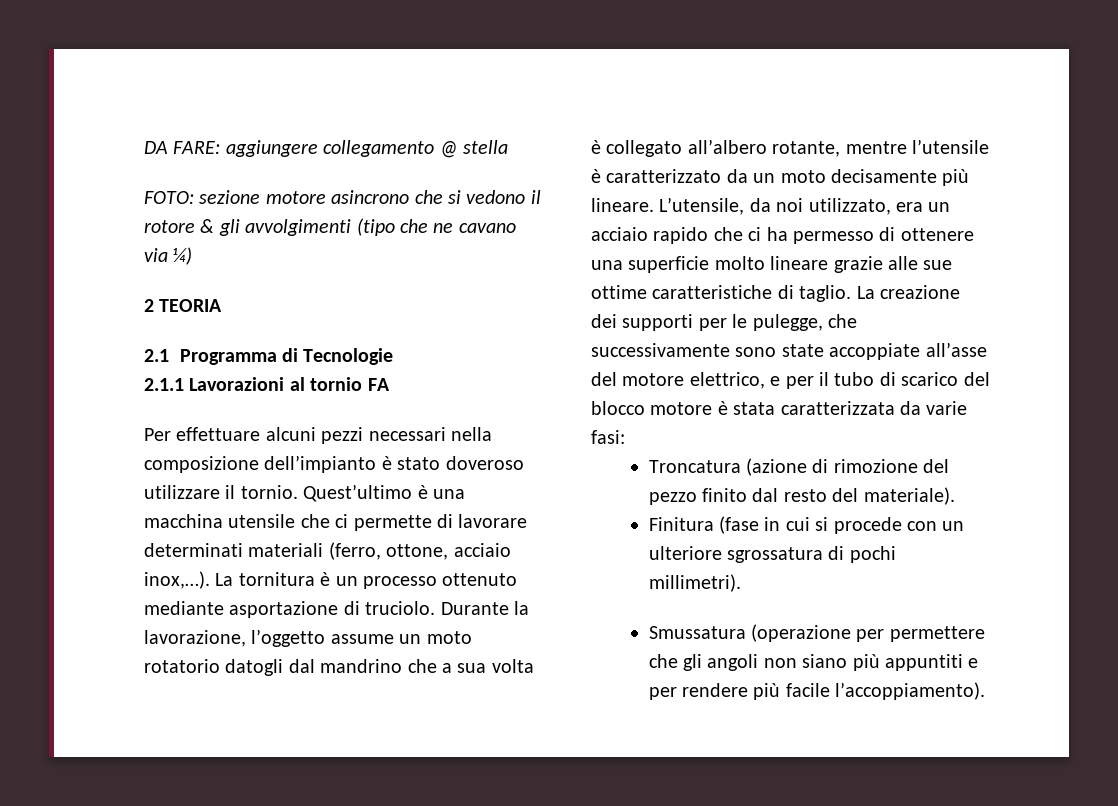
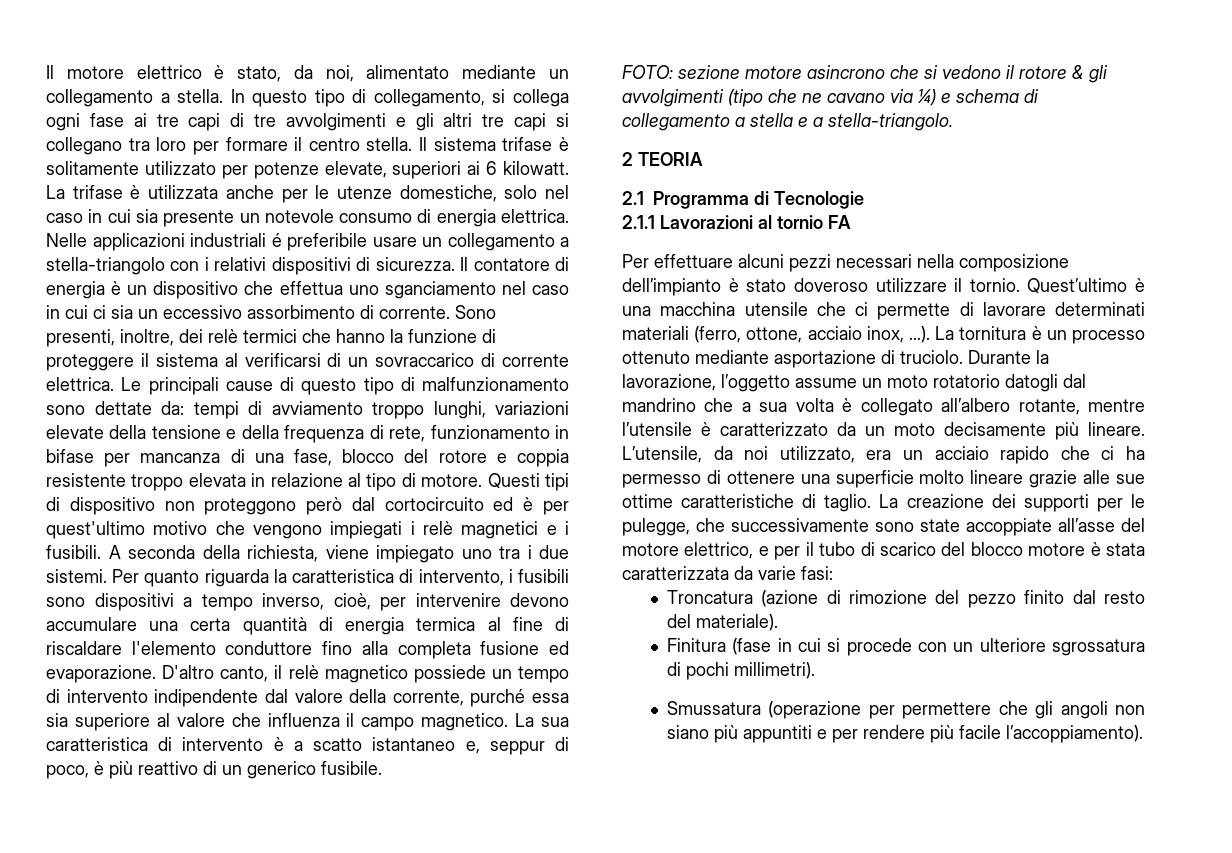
[144,140,508,158] DA FARE: aggiungere collegamento @ stella -> [46,65,569,82] [46,89,569,107] [46,113,570,131] [46,137,569,155] [46,161,569,179] [46,185,569,203] [46,209,569,227] [46,233,569,251] [46,257,570,275] [46,281,569,299] [46,305,496,319] [46,329,496,347] [46,353,570,371] [46,377,569,395] [46,401,569,419] [46,425,570,443] [46,449,569,467] [46,473,569,491] [46,497,569,515] [46,521,569,539] [46,545,569,563] [46,569,569,587] [46,593,569,611] [46,617,569,635] [46,641,569,659] [46,665,569,683] [46,689,569,707] [46,713,569,731] [46,737,569,755] [46,761,382,779] Il motore elettrico è stato, da noi, alimentato mediante un collegamento a stella. In questo tipo di collegamento, si collega ogni fase ai tre capi di tre avvolgimenti e gli altri tre capi si collegano tra loro per formare il centro stella. Il sistema trifase è solitamente utilizzato per potenze elevate, superiori ai 6 kilowatt. La trifase è utilizzata anche per le utenze domestiche, solo nel caso in cui sia presente un notevole consumo di energia elettrica. Nelle applicazioni industriali é preferibile usare un collegamento a stella-triangolo con i relativi dispositivi di sicurezza. Il contatore di energia è un dispositivo che effettua uno sganciamento nel caso in cui ci sia un eccessivo assorbimento di corrente. Sono presenti, inoltre, dei relè termici che hanno la funzione di proteggere il sistema al verificarsi di un sovraccarico di corrente elettrica. Le principali cause di questo tipo di malfunzionamento sono dettate da: tempi di avviamento troppo lunghi, variazioni elevate della tensione e della frequenza di rete, funzionamento in bifase per mancanza di una fase, blocco del rotore e coppia resistente troppo elevata in relazione al tipo di motore. Questi tipi di dispositivo non proteggono però dal cortocircuito ed è per quest'ultimo motivo che vengono impiegati i relè magnetici e i fusibili. A seconda della richiesta, viene impiegato uno tra i due sistemi. Per quanto riguarda la caratteristica di intervento, i fusibili sono dispositivi a tempo inverso, cioè, per intervenire devono accumulare una certa quantità di energia termica al fine di riscaldare l'elemento conduttore fino alla completa fusione ed evaporazione. D'altro canto, il relè magnetico possiede un tempo di intervento indipendente dal valore della corrente, purché essa sia superiore al valore che influenza il campo magnetico. La sua caratteristica di intervento è a scatto istantaneo e, seppur di poco, è più reattivo di un generico fusibile.
(193, 256) none -> [941,89,1039,103] [622,113,953,131] e schema di collegamento a stella e a stella-triangolo.
[144,571,210,589] inox,…). -> [866,326,930,343] inox, …).

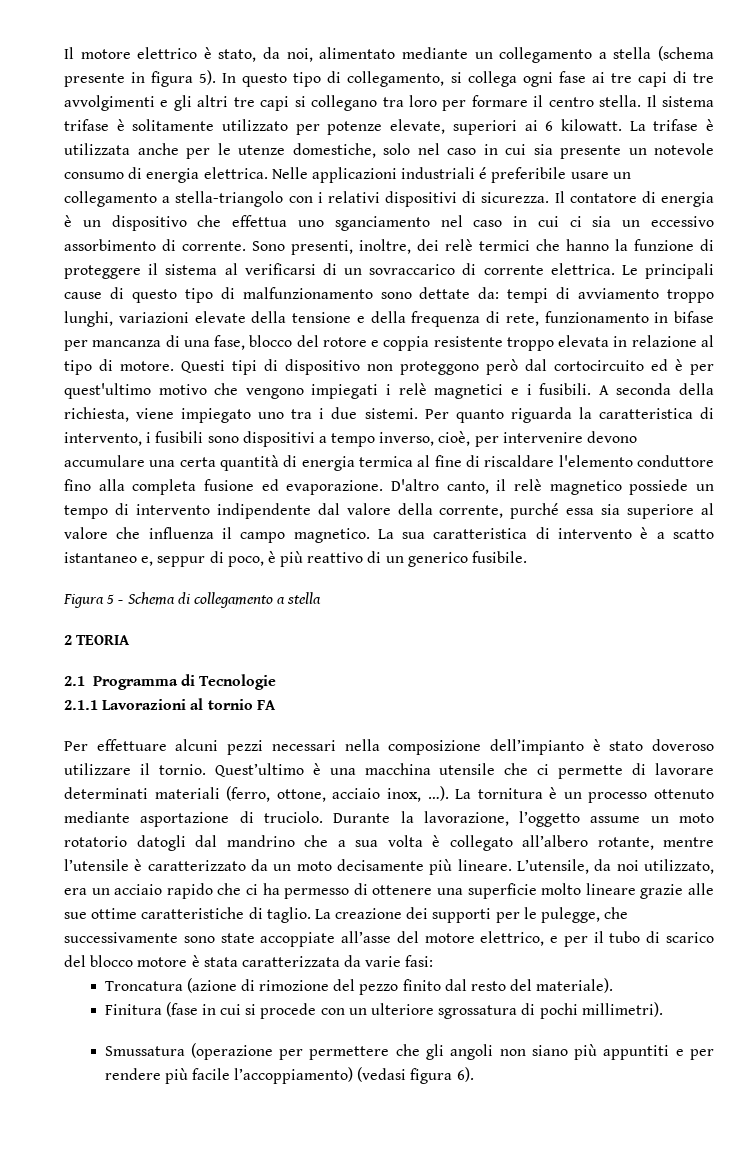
[177,89,224,103] stella. -> [613,46,715,61] [64,70,217,87] stella (schema presente in figura 5).
[622,65,1108,83] [622,89,1019,107] FOTO: sezione motore asincrono che si vedono il rotore & gli avvolgimenti (tipo che ne cavano via ¼) e schema -> [63,592,175,608] Figura 5 - Schema
[798,113,953,131] e a stella-triangolo. -> (322, 598) none
[1005,725,1143,743] l’accoppiamento). -> [234,1067,474,1084] l’accoppiamento) (vedasi figura 6).

